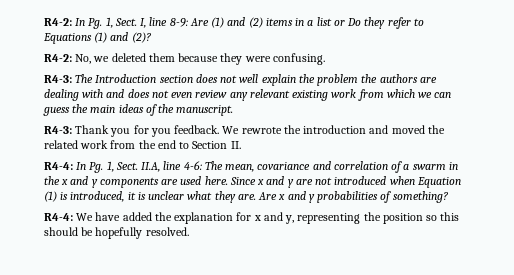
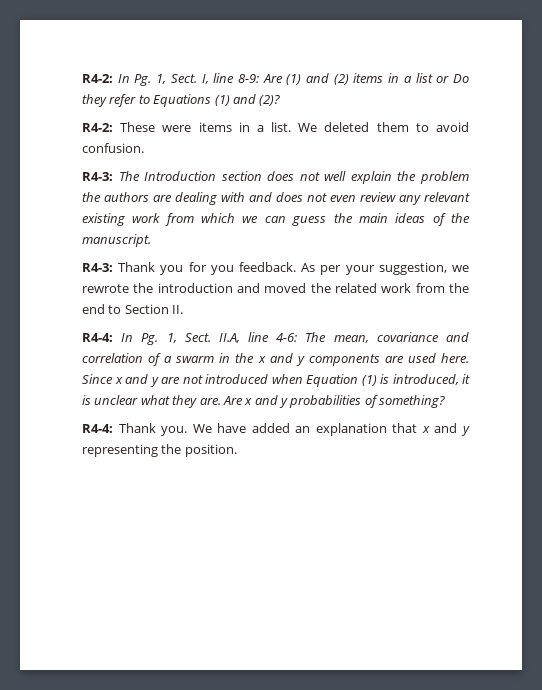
[75,53,325,65] No, we deleted them because they were confusing. -> [120,122,470,132] [82,143,144,153] These were items in a list. We deleted them to avoid confusion.
[222,126,240,134] We -> [301,262,469,275] As per your suggestion, we
(73, 217) none -> [118,423,188,436] Thank you.
[154,212,295,224] the explanation for x and y, -> [295,423,470,436] an explanation that x and y
[382,212,460,224] [44,227,189,239] position so this should be hopefully resolved. -> [184,444,237,457] position.

